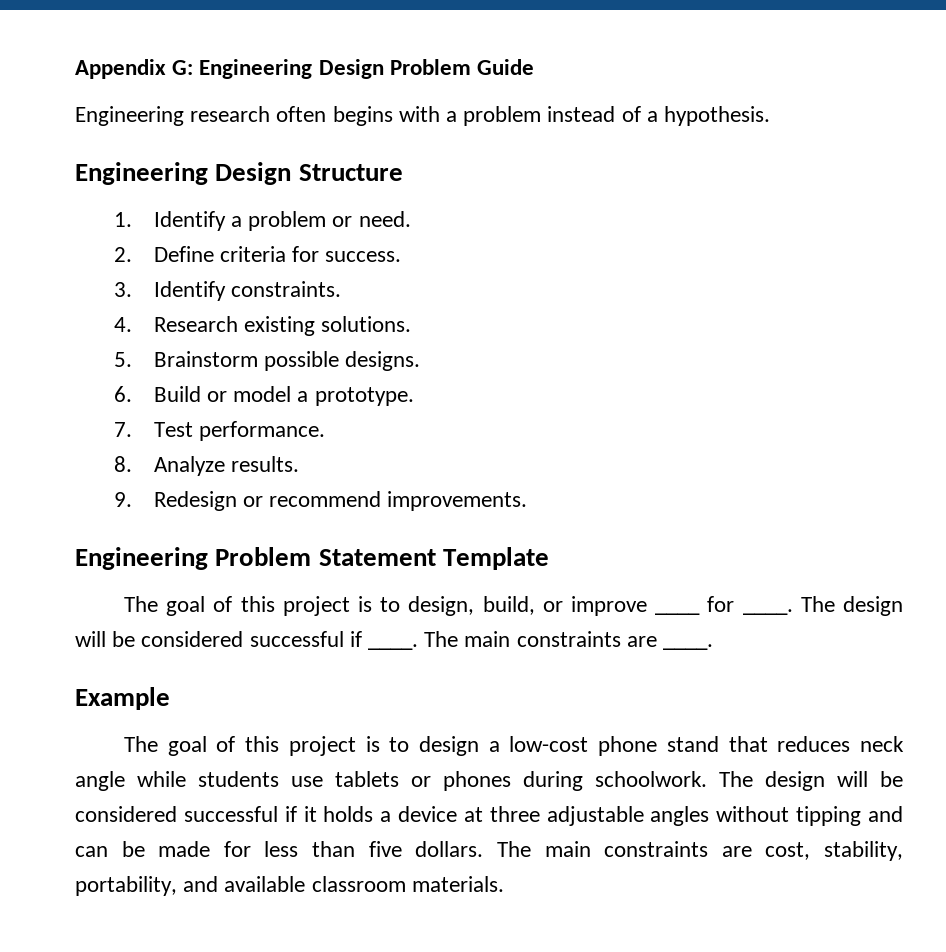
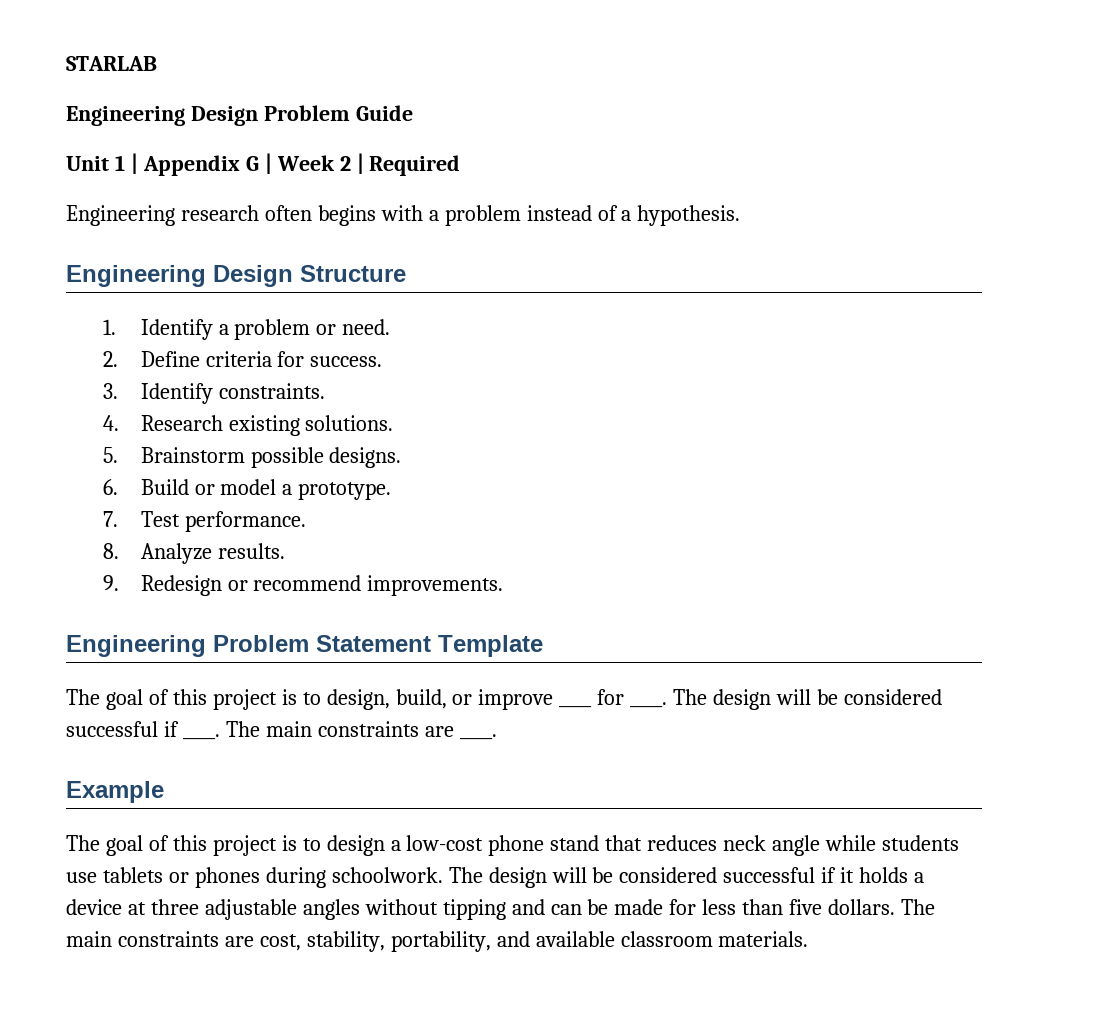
[75,59,194,79] Appendix G: -> [66,56,157,71] STARLAB //
(535, 67) none -> [66,153,461,176] // Unit 1 | Appendix G | Week 2 | Required

